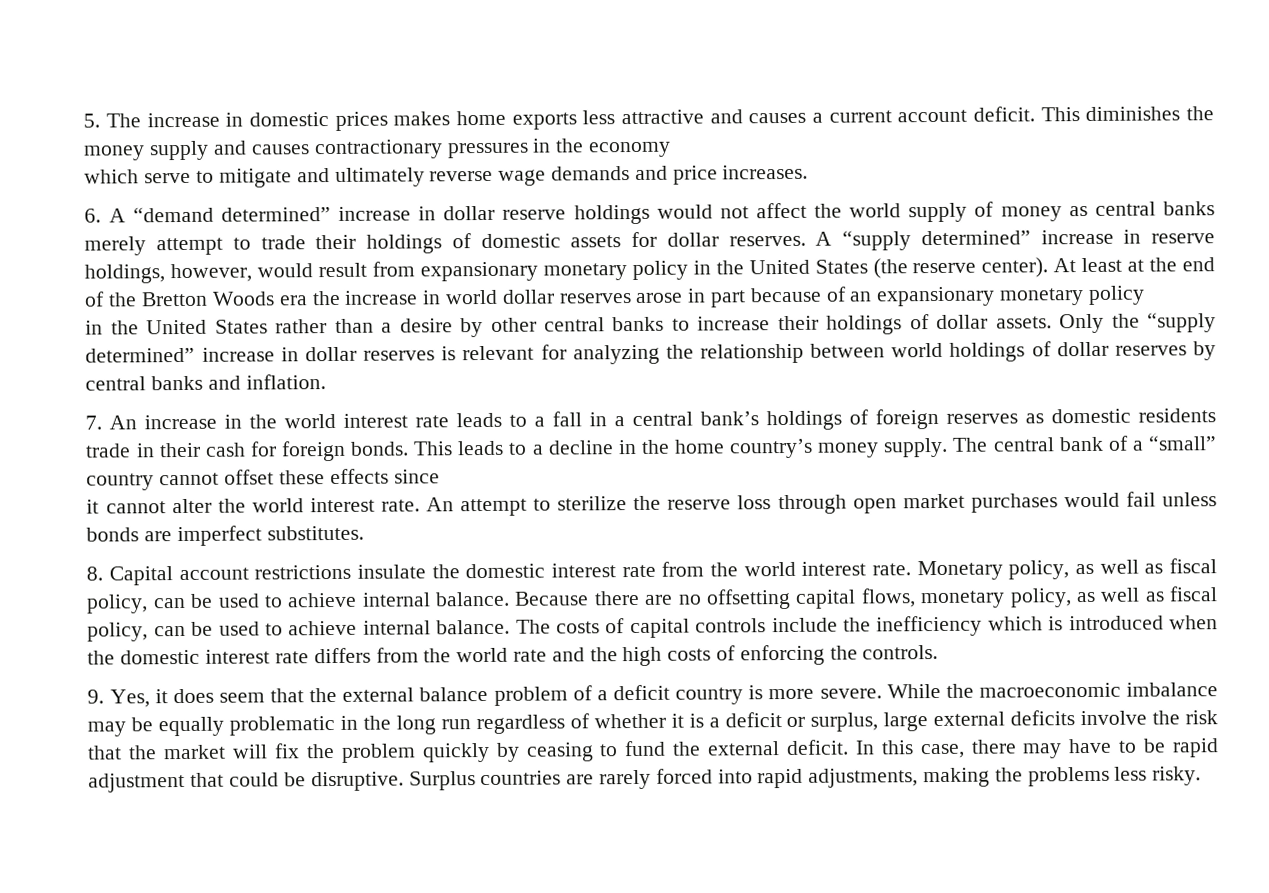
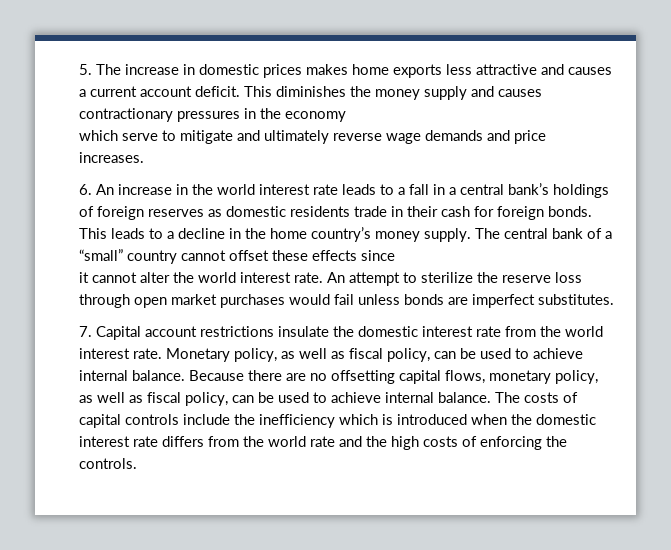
[108,201,1215,225] [84,229,1216,256] [84,257,1215,284] [84,285,1145,308] [85,312,1216,338] [85,341,1216,365] [85,374,326,391] [85,415,103,430] A “demand determined” increase in dollar reserve holdings would not affect the world supply of money as central banks merely attempt to trade their holdings of domestic assets for dollar reserves. A “supply determined” increase in reserve holdings, however, would result from expansionary monetary policy in the United States (the reserve center). At least at the end of the Bretton Woods era the increase in world dollar reserves arose in part because of an expansionary monetary policy // in the United States rather than a desire by other central banks to increase their holdings of dollar assets. Only the “supply determined” increase in dollar reserves is relevant for analyzing the relationship between world holdings of dollar reserves by central banks and inflation. // 7. -> (93, 189) none
[86,566,104,581] 8. -> [79,326,93,337] 7.
[87,682,1218,708] [87,710,1218,737] [87,738,1219,763] [88,766,1202,793] // 9. Yes, it does seem that the external balance problem of a deficit country is more severe. While the macroeconomic imbalance may be equally problematic in the long run regardless of whether it is a deficit or surplus, large external deficits involve the risk that the market will fix the problem quickly by ceasing to fund the external deficit. In this case, there may have to be rapid adjustment that could be disruptive. Surplus countries are rarely forced into rapid adjustments, making the problems less risky. -> (138, 463) none

